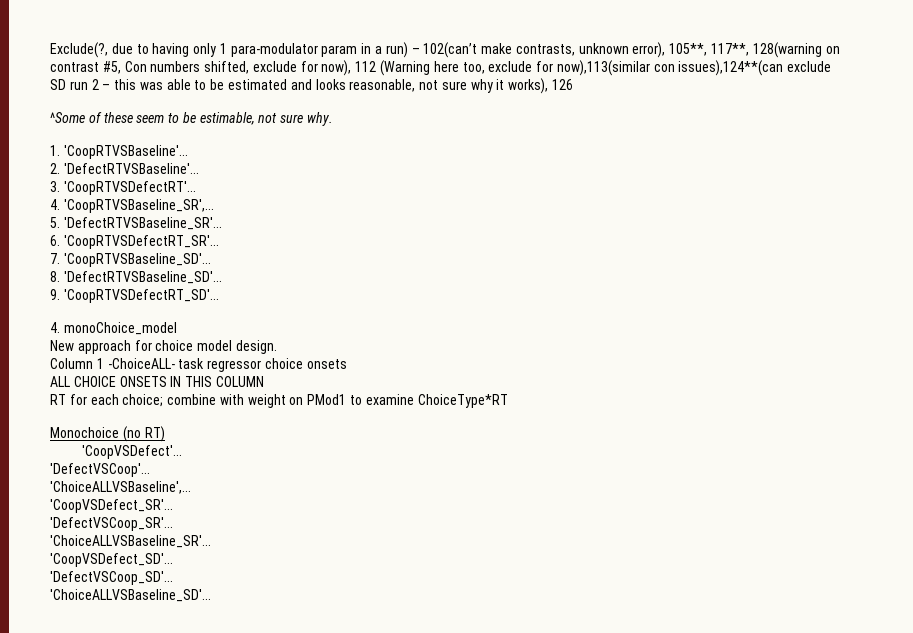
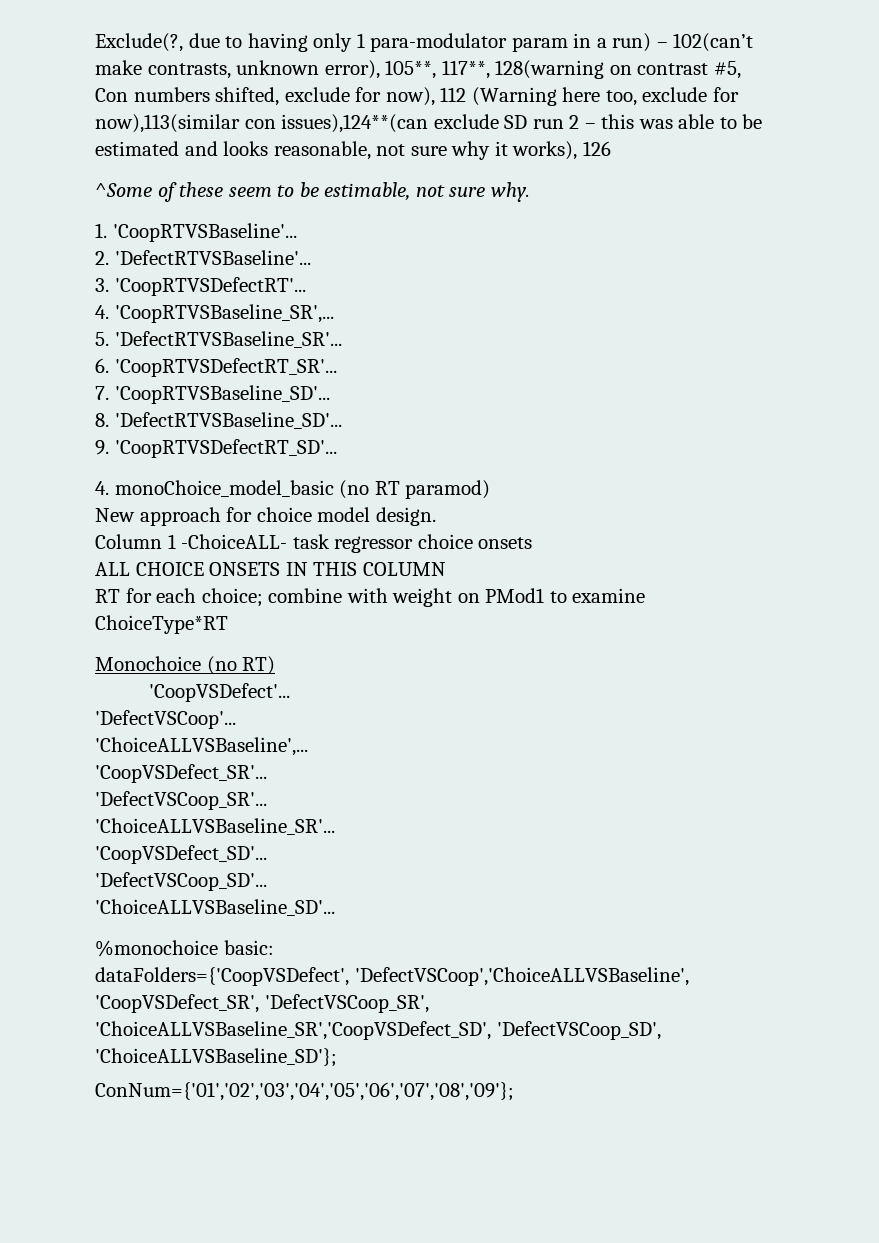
[63,322,177,335] monoChoice_model -> [114,480,491,499] monoChoice_model_basic (no RT paramod)
(211, 595) none -> [95,940,274,957] [95,967,689,986] [95,994,429,1013] [95,1021,661,1040] [95,1048,337,1067] [95,1082,514,1101] // %monochoice basic: // dataFolders={'CoopVSDefect', 'DefectVSCoop','ChoiceALLVSBaseline', 'CoopVSDefect_SR', 'DefectVSCoop_SR', 'ChoiceALLVSBaseline_SR','CoopVSDefect_SD', 'DefectVSCoop_SD', 'ChoiceALLVSBaseline_SD'}; // ConNum={'01','02','03','04','05','06','07','08','09'};

